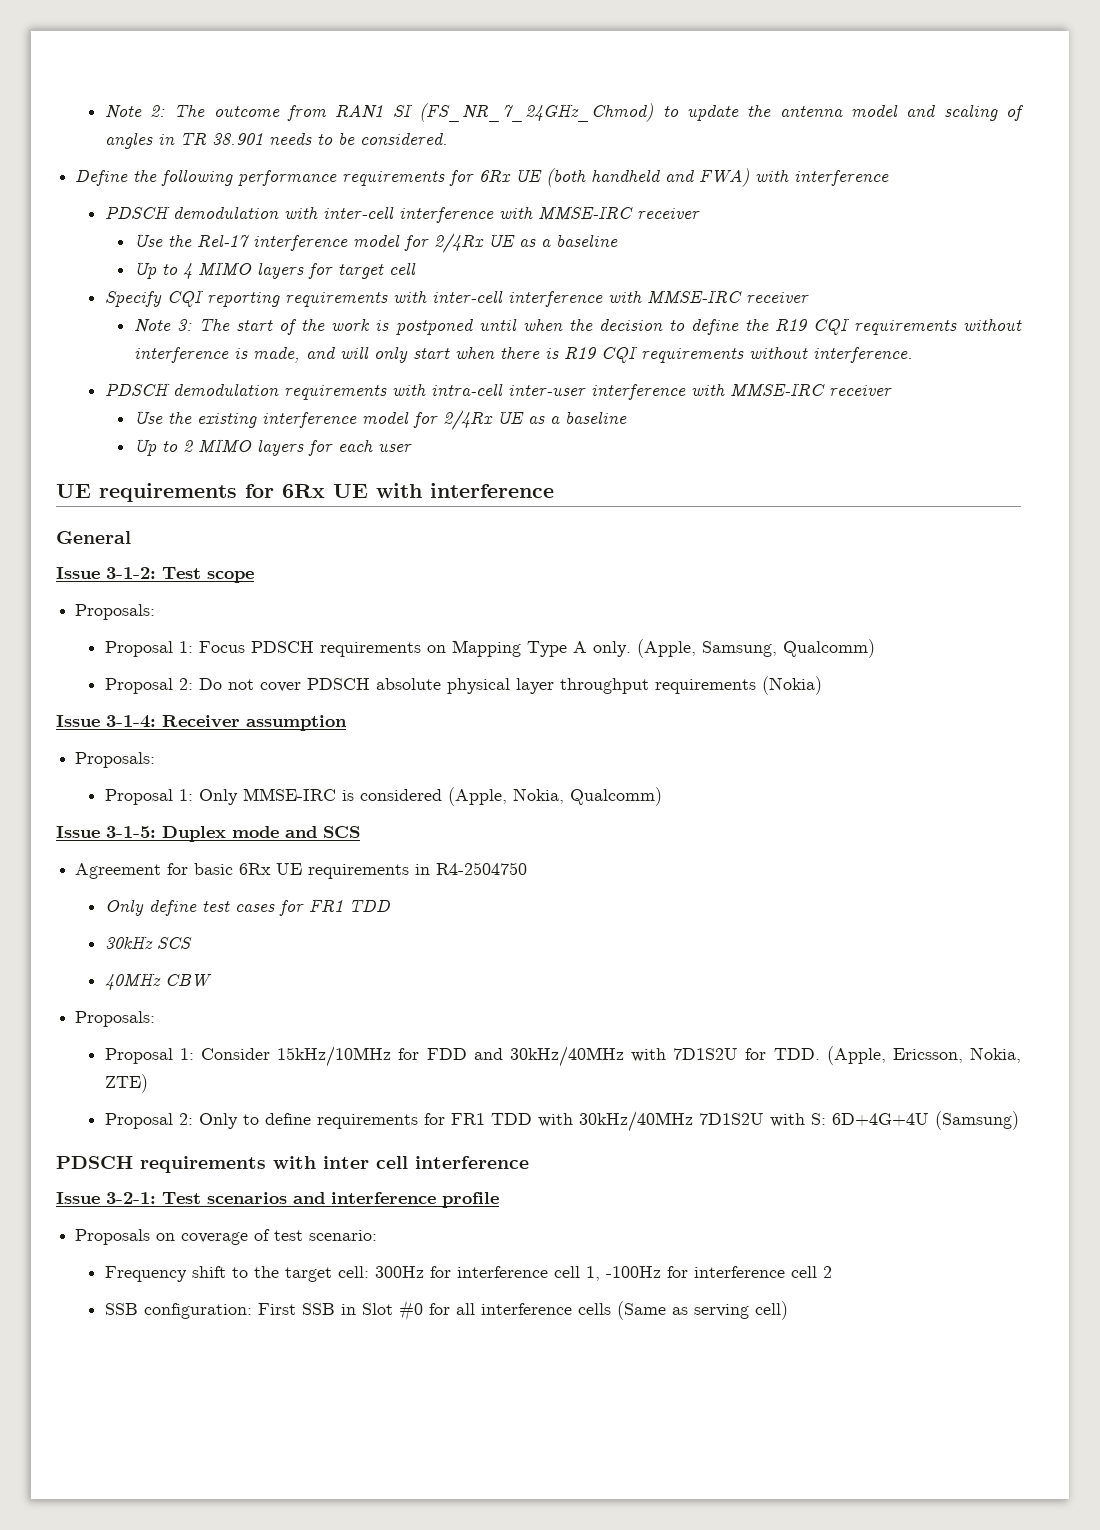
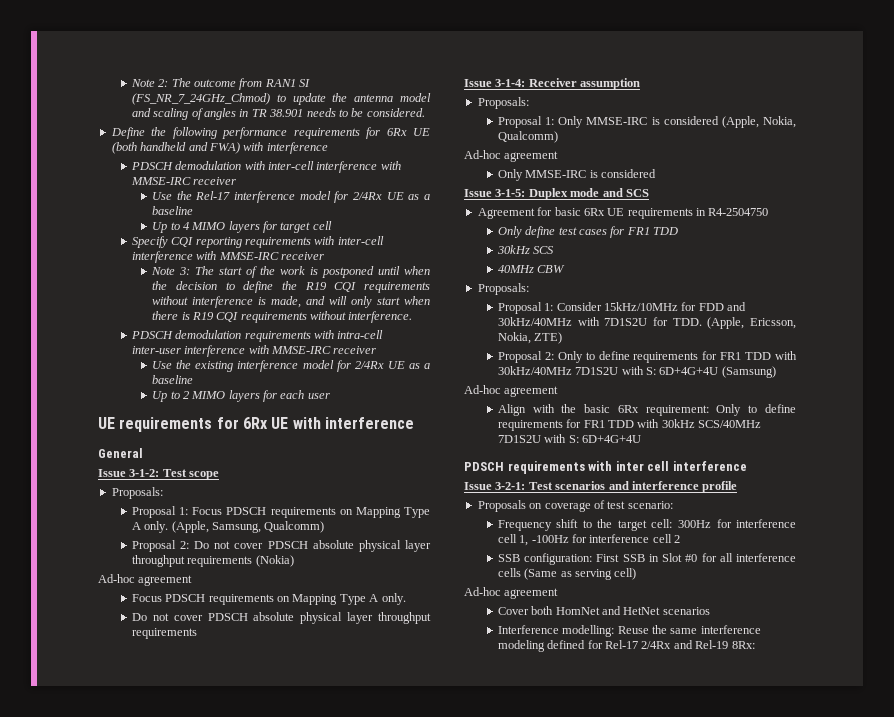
(822, 685) none -> [98,574,193,586] [131,593,406,605] [131,612,431,624] [131,628,197,639] // Ad-hoc agreement // Focus PDSCH requirements on Mapping Type A only. // Do not cover PDSCH absolute physical layer throughput requirements
(662, 796) none -> [464,150,559,162] [497,169,657,181] // Ad-hoc agreement // Only MMSE-IRC is considered
(1019, 1120) none -> [464,385,559,397] [497,404,796,416] [497,419,762,431] [497,434,642,443] // Ad-hoc agreement // Align with the basic 6Rx requirement: Only to define requirements for FR1 TDD with 30kHz SCS/40MHz 7D1S2U with S: 6D+4G+4U
(788, 1310) none -> [464,587,559,599] [497,606,710,615] [497,625,761,637] [497,640,755,652] // Ad-hoc agreement // Cover both HomNet and HetNet scenarios // Interference modelling: Reuse the same interference modeling defined for Rel-17 2/4Rx and Rel-19 8Rx:

